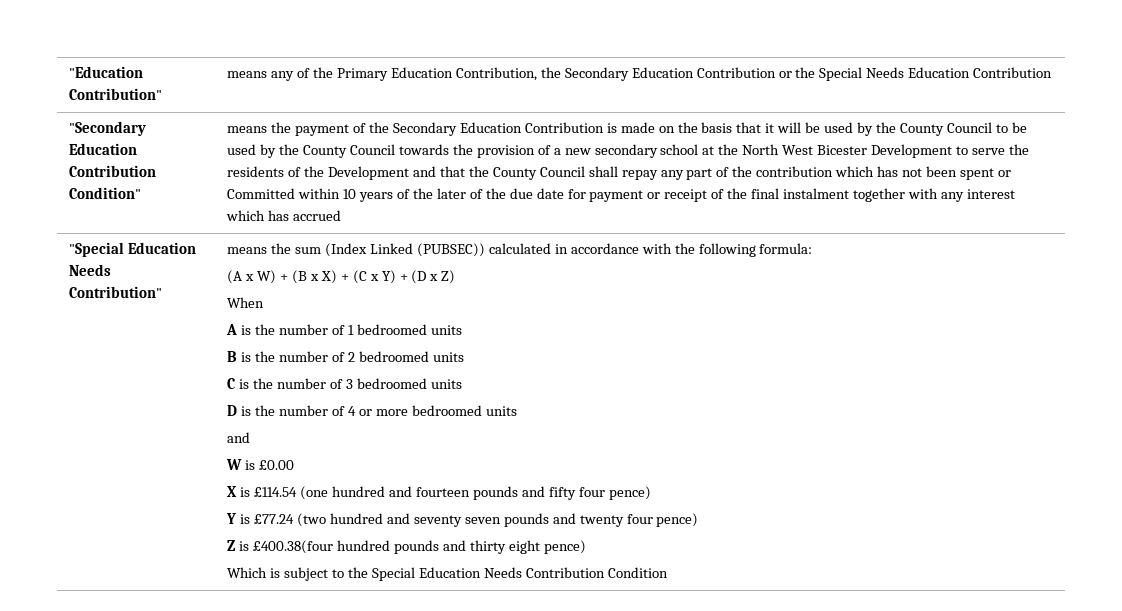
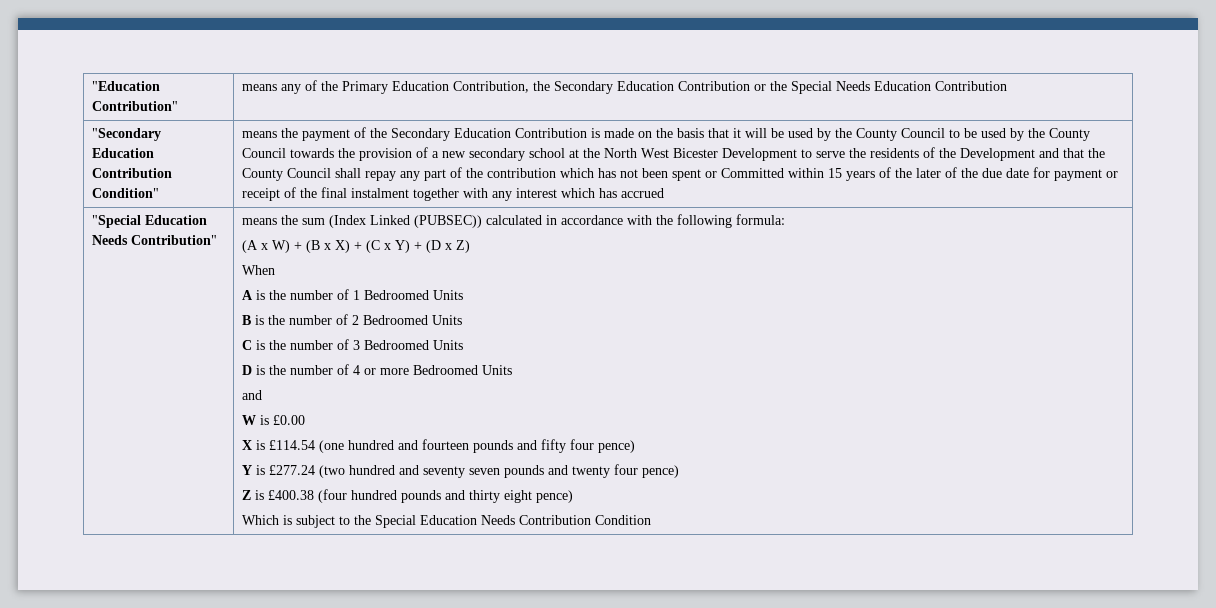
[343,189,357,199] 10 -> [828,168,843,178] 15
[356,324,462,335] bedroomed units -> [364,290,464,300] Bedroomed Units
[358,351,464,362] bedroomed units -> [363,315,463,325] Bedroomed Units
[356,378,462,389] bedroomed units -> [364,340,464,350] Bedroomed Units
[411,405,517,416] bedroomed units -> [413,365,513,375] Bedroomed Units
[254,514,295,524] £77.24 -> [269,465,316,475] £277.24
[253,540,334,554] £400.38(four -> [268,489,348,503] £400.38 (four

